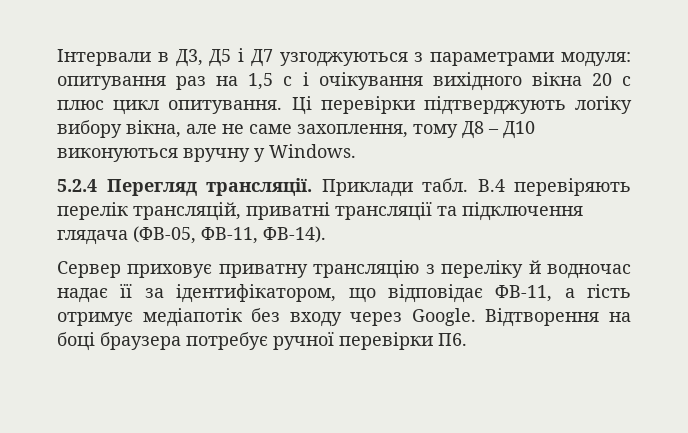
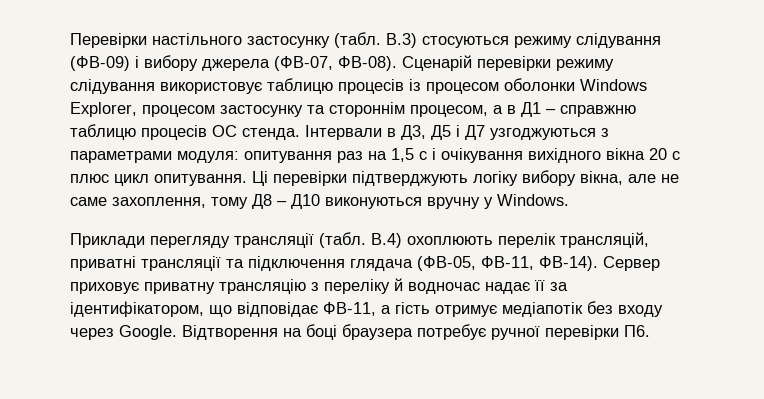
(57, 57) none -> [70,32,661,48] [70,55,614,71] [70,78,647,94] [70,102,636,117] [70,124,300,140] Перевірки настільного застосунку (табл. В.3) стосуються режиму слідування (ФВ-09) і вибору джерела (ФВ-07, ФВ-08). Сценарій перевірки режиму слідування використовує таблицю процесів із процесом оболонки Windows Explorer, процесом застосунку та стороннім процесом, а в Д1 – справжню таблицю процесів ОС стенда.
[57,178,631,197] 5.2.4 Перегляд трансляції. Приклади табл. В.4 перевіряють -> [70,232,493,248] Приклади перегляду трансляції (табл. В.4) охоплюють
(326, 234) // -> (598, 263) none

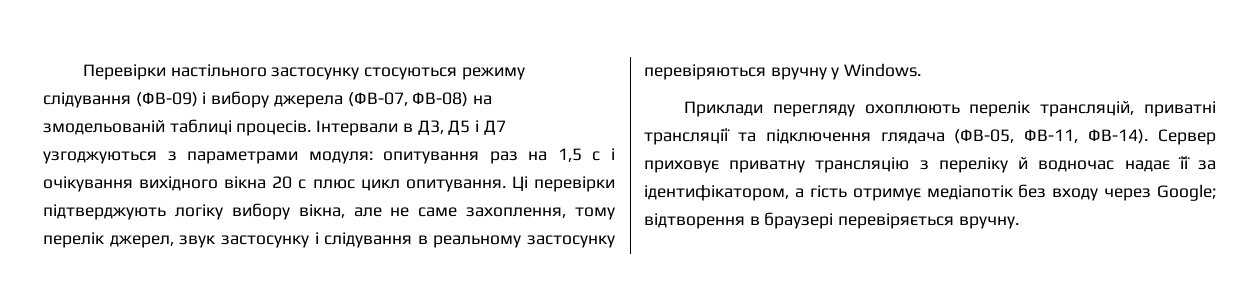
[334,32,417,48] (табл. В.3) -> (360, 73) none
[338,55,614,71] [70,78,647,94] [70,102,636,117] [70,124,300,140] ФВ-08). Сценарій перевірки режиму слідування використовує таблицю процесів із процесом оболонки Windows Explorer, процесом застосунку та стороннім процесом, а в Д1 – справжню таблицю процесів ОС стенда. -> [412,92,493,107] [43,119,312,136] ФВ-08) на змодельованій таблиці процесів.
[252,194,422,209] Д8 – Д10 виконуються -> [43,232,615,248] [644,64,766,80] перелік джерел, звук застосунку і слідування в реальному застосунку перевіряються
[234,232,402,248] трансляції (табл. В.4) -> (855, 110) none
[209,302,376,317] що відповідає ФВ-11, -> (789, 192) none
[119,324,650,340] Google. Відтворення на боці браузера потребує ручної перевірки П6. -> [1157,184,1216,201] [644,212,1019,229] Google; відтворення в браузері перевіряється вручну.

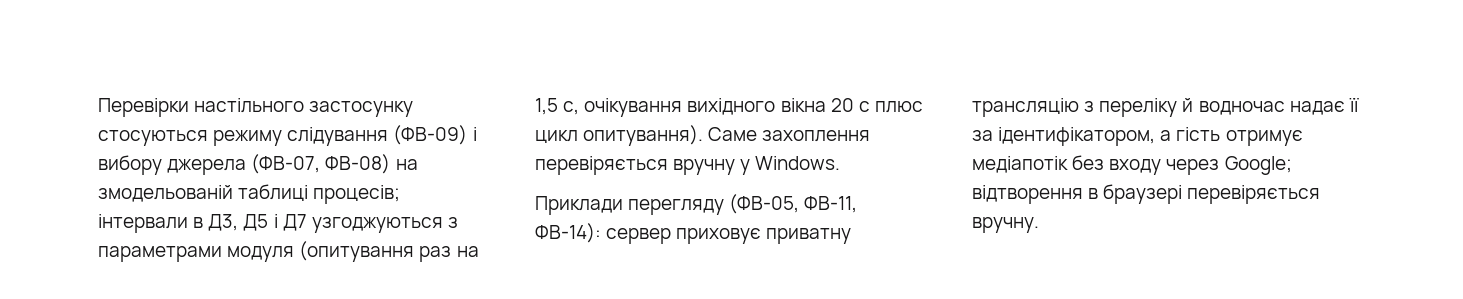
[236,120,399,136] процесів. Інтервали -> [313,185,401,204] [98,214,188,233] процесів; інтервали
[308,151,480,164] модуля: опитування -> [227,241,415,262] модуля (опитування
[592,148,615,161] с і -> [563,101,580,115] с,
[405,176,615,192] [43,203,615,220] [43,232,615,248] [644,64,766,80] опитування. Ці перевірки підтверджують логіку вибору вікна, але не саме захоплення, тому перелік джерел, звук застосунку і слідування в реальному застосунку перевіряються -> [583,125,871,146] [535,156,668,175] опитування). Саме захоплення перевіряється
[864,101,1216,117] [644,128,1216,145] охоплюють перелік трансляцій, приватні трансляції та підключення глядача (ФВ-05, ФВ-11, ФВ-14). Сервер -> [729,194,858,214] [535,223,672,244] (ФВ-05, ФВ-11, ФВ-14): сервер

